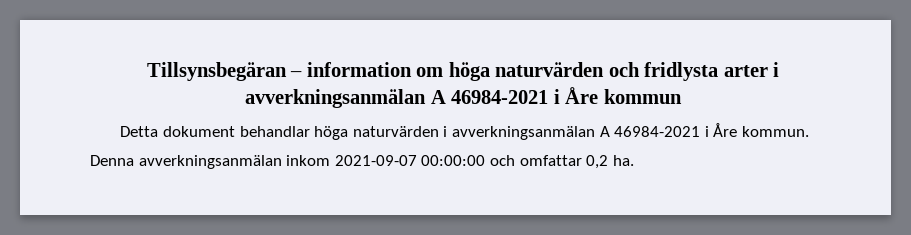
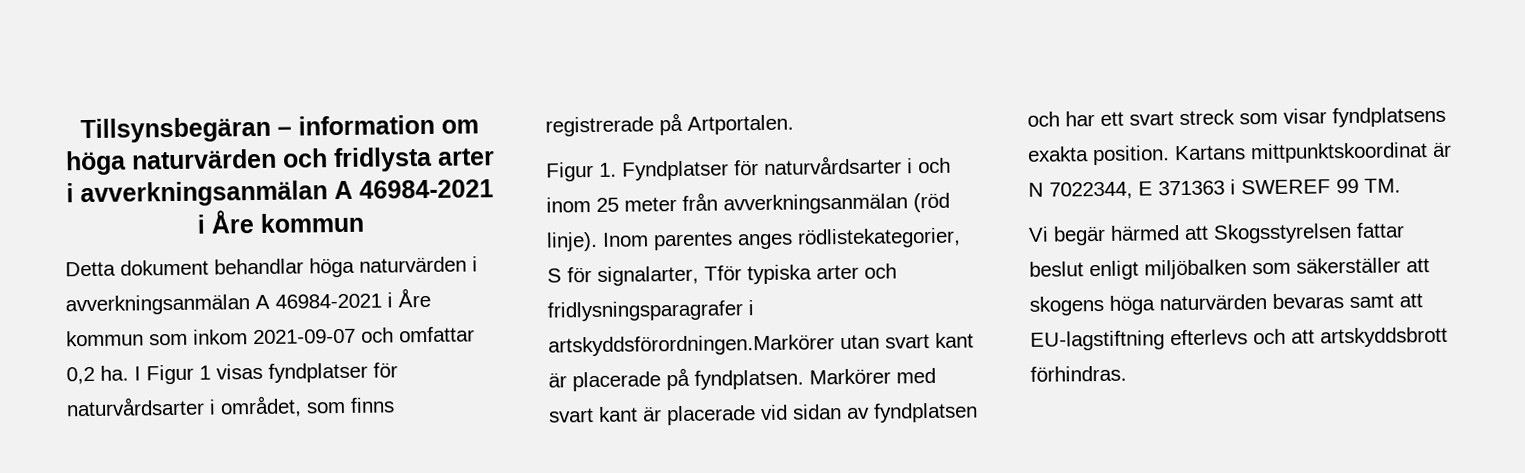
[741,126,809,137] [90,155,282,169] kommun. Denna avverkningsanmälan -> [66,330,188,347] kommun som
[421,155,486,166] 00:00:00 -> (356, 336) none
(634, 160) none -> [134,362,398,385] [66,395,395,418] [545,112,794,137] [546,155,951,182] [546,192,950,215] [546,227,961,252] [547,263,897,286] [547,300,754,322] [548,332,974,357] [548,367,936,392] [549,402,978,426] [1027,106,1446,128] [1027,141,1452,166] [1028,178,1401,200] [1028,222,1405,246] [1029,257,1430,281] [1029,293,1423,316] [1030,326,1448,351] [1030,365,1127,382] I Figur 1 visas fyndplatser för naturvårdsarter i området, som finns registrerade på Artportalen. // Figur 1. Fyndplatser för naturvårdsarter i och inom 25 meter från avverkningsanmälan (röd linje). Inom parentes anges rödlistekategorier, S för signalarter, Tför typiska arter och fridlysningsparagrafer i artskyddsförordningen.Markörer utan svart kant är placerade på fyndplatsen. Markörer med svart kant är placerade vid sidan av fyndplatsen och har ett svart streck som visar fyndplatsens exakta position. Kartans mittpunktskoordinat är N 7022344, E 371363 i SWEREF 99 TM. // Vi begär härmed att Skogsstyrelsen fattar beslut enligt miljöbalken som säkerställer att skogens höga naturvärden bevaras samt att EU-lagstiftning efterlevs och att artskyddsbrott förhindras.

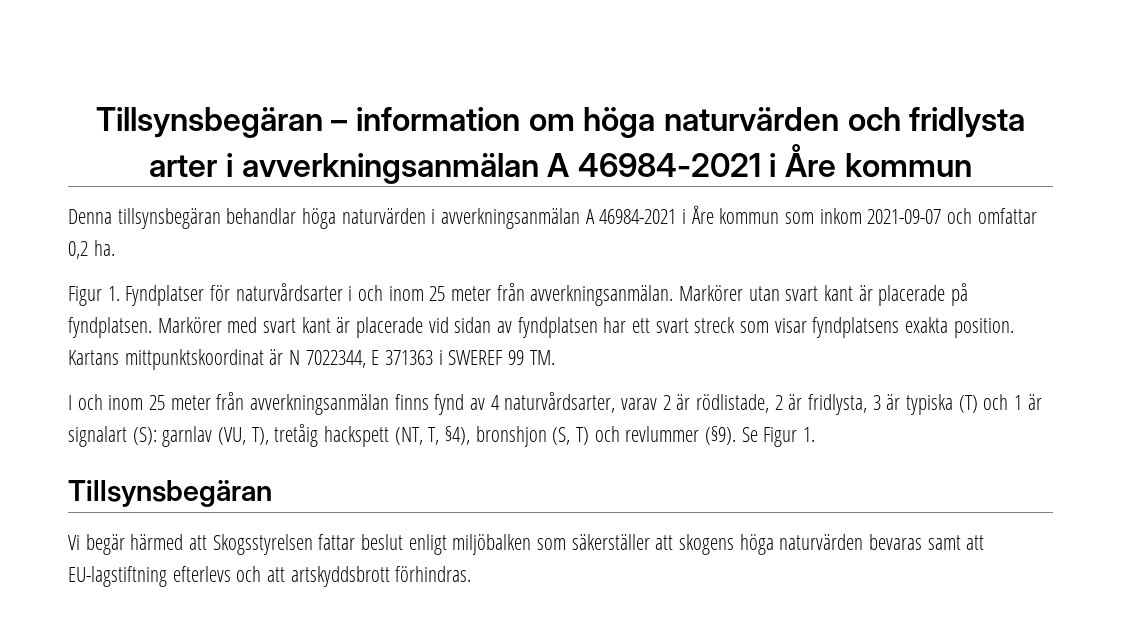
[65,259,209,277] Detta dokument -> [68,208,221,229] Denna tillsynsbegäran
[134,362,398,385] [66,395,395,418] [545,112,794,137] I Figur 1 visas fyndplatser för naturvårdsarter i området, som finns registrerade på Artportalen. -> (115, 248) none
[723,192,950,215] [546,227,961,252] [547,263,897,286] [547,300,754,322] [548,334,835,357] avverkningsanmälan (röd linje). Inom parentes anges rödlistekategorier, S för signalarter, Tför typiska arter och fridlysningsparagrafer i artskyddsförordningen.Markörer -> [530,285,744,306] avverkningsanmälan. Markörer
[1027,111,1060,127] och -> (598, 327) none
(1401, 185) none -> [68,392,1042,415] [68,424,816,447] [68,480,272,507] // I och inom 25 meter från avverkningsanmälan finns fynd av 4 naturvårdsarter, varav 2 är rödlistade, 2 är fridlysta, 3 är typiska (T) och 1 är signalart (S): garnlav (VU, T), tretåig hackspett (NT, T, §4), bronshjon (S, T) och revlummer (§9). Se Figur 1. // Tillsynsbegäran

